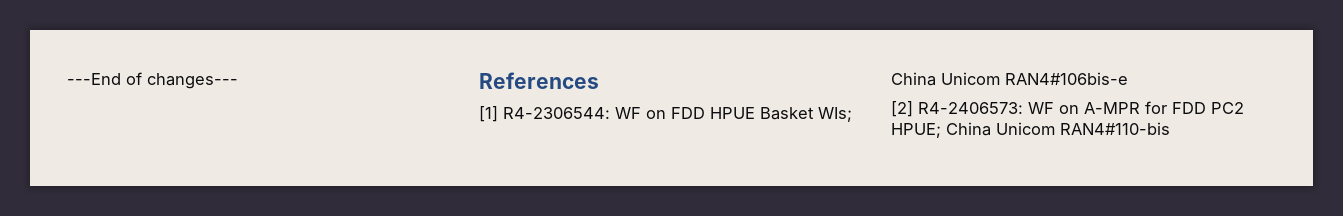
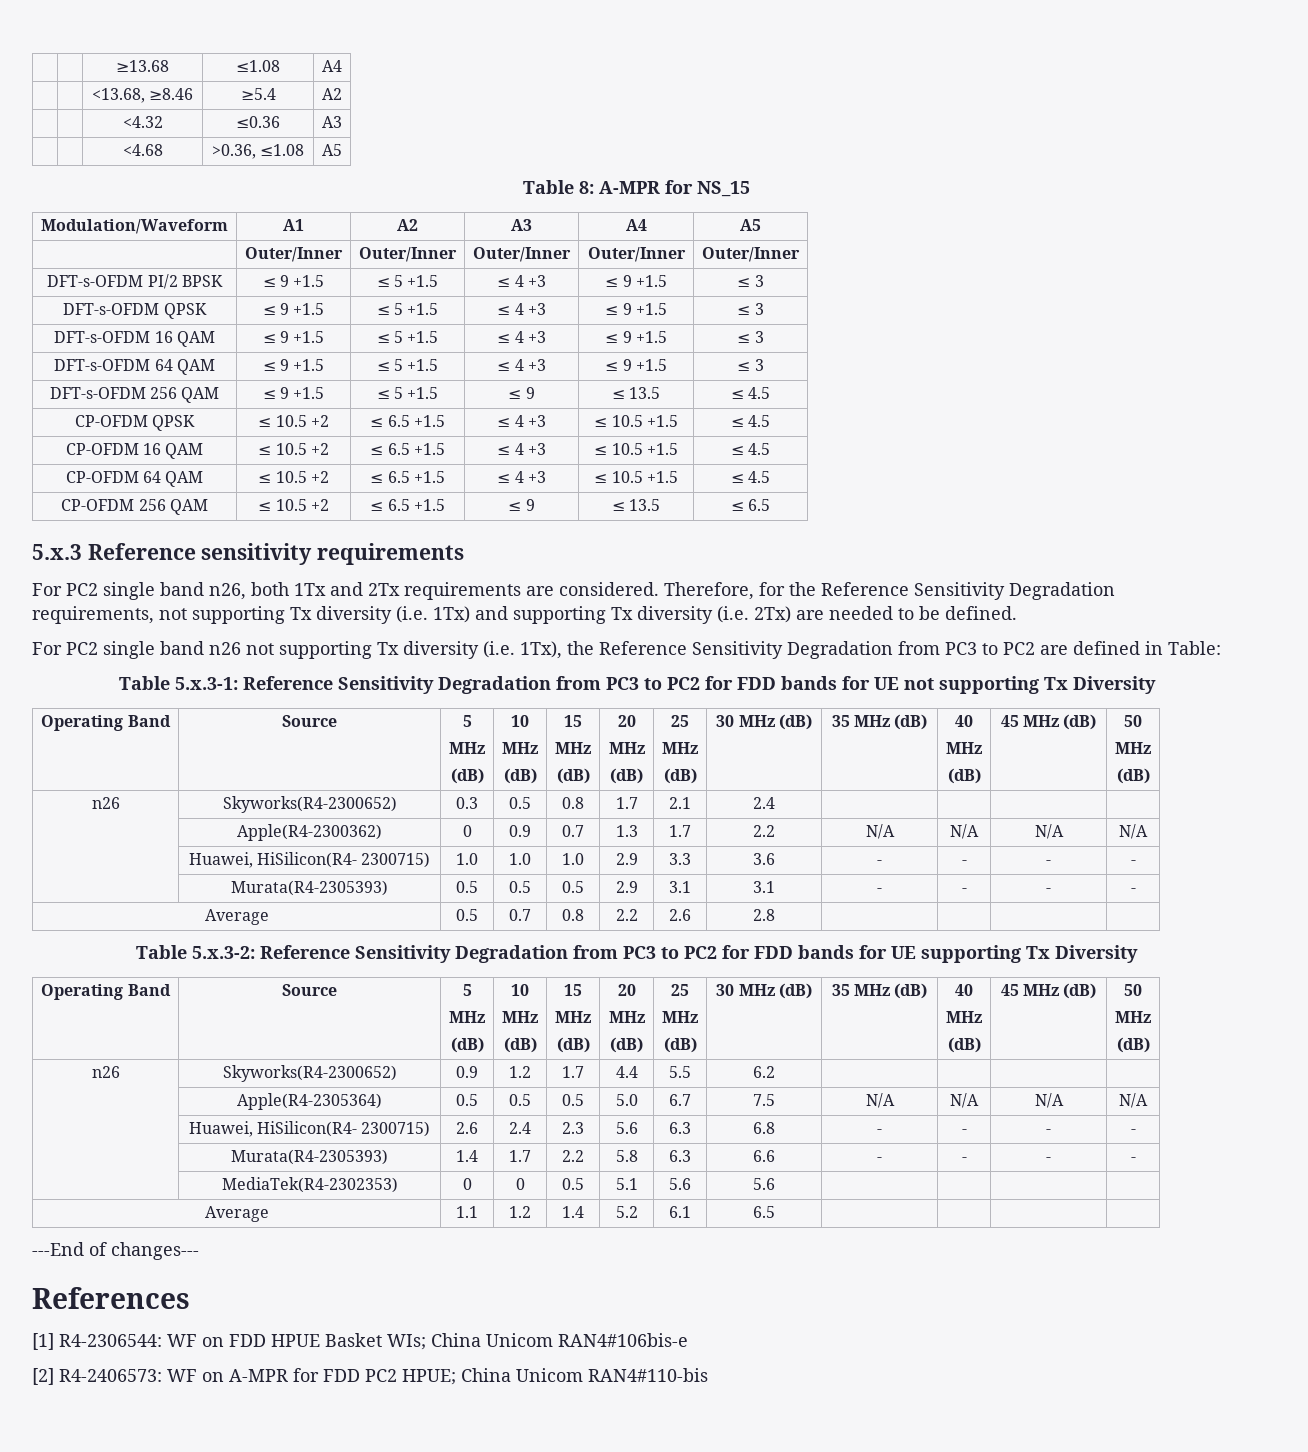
(67, 79) none -> [116,60,169,72] [236,60,280,72] [322,60,342,72] [91,88,194,103] [240,88,276,100] [322,88,342,100] [122,116,163,128] [236,116,280,128] [322,116,342,128] [122,144,163,156] [211,144,305,159] [322,144,342,156] [523,180,750,197] [41,219,228,234] [283,219,304,231] [397,219,418,231] [511,219,532,231] [625,219,647,231] [740,219,761,231] [245,247,343,262] [359,247,457,262] [473,247,571,262] [587,247,686,262] [702,247,800,262] [47,274,223,289] [262,275,325,287] [376,275,439,287] [497,275,546,287] [605,275,667,287] [737,275,764,287] [63,303,207,319] [262,303,325,315] [376,303,439,315] [497,303,546,315] [605,303,667,315] [737,303,764,315] [54,331,215,347] [262,331,325,343] [376,331,439,343] [497,331,546,343] [605,331,667,343] [737,331,764,343] [54,359,215,375] [262,359,325,371] [376,359,439,371] [497,359,546,371] [605,359,667,371] [737,359,764,371] [49,387,220,403] [262,387,325,399] [376,387,439,399] [508,387,535,399] [611,387,661,399] [730,387,771,399] [74,415,196,431] [258,415,329,427] [370,415,445,427] [497,415,546,427] [594,415,678,427] [730,415,771,427] [65,443,204,459] [258,443,329,455] [370,443,445,455] [497,443,546,455] [594,443,678,455] [730,443,771,455] [65,471,204,487] [258,471,329,483] [370,471,445,483] [497,471,546,483] [594,471,678,483] [730,471,771,483] [61,499,208,515] [258,499,329,511] [370,499,445,511] [508,499,535,511] [611,499,661,511] [730,499,771,511] [32,543,465,565] [32,582,1115,600] [32,606,1017,624] [32,641,1221,659] [118,676,1156,694] [41,715,171,731] [282,715,337,727] [462,715,472,727] [449,742,485,754] [450,768,484,784] [511,715,529,727] [502,742,538,754] [503,768,537,784] [564,715,582,727] [555,742,591,754] [556,768,590,784] [617,715,636,727] [608,742,645,754] [610,768,643,784] [671,715,689,727] [662,742,698,754] [663,768,697,784] [716,714,812,730] [831,714,928,730] [955,715,973,727] [946,742,982,754] [947,768,981,784] [1000,714,1097,730] [1124,715,1142,727] [1115,742,1151,754] [1116,768,1150,784] [91,797,120,809] [222,796,397,813] [456,797,478,809] [509,797,531,809] [562,797,584,809] [615,797,638,809] [669,797,691,809] [753,797,775,809] [237,824,382,841] [462,825,472,837] [509,825,531,837] [562,825,584,837] [615,825,638,837] [669,825,691,837] [753,825,775,837] [865,824,895,839] [950,824,979,839] [1034,824,1064,839] [1119,824,1148,839] [188,852,431,868] [456,853,478,865] [509,853,531,865] [562,853,584,865] [615,853,638,865] [669,853,691,865] [753,853,775,865] [877,860,882,865] [961,860,967,865] [1046,860,1051,865] [1130,860,1136,865] [231,880,388,896] [456,881,478,893] [509,881,531,893] [562,881,584,893] [615,881,638,893] [669,881,691,893] [753,881,775,893] [877,888,882,893] [961,888,967,893] [1046,888,1051,893] [1130,888,1136,893] [204,909,269,925] [456,909,478,921] [509,909,531,921] [562,909,584,921] [615,909,638,921] [669,909,691,921] [753,909,775,921] [136,945,1138,963] [41,984,171,1000] [282,984,337,996] [462,984,472,996] [449,1011,485,1023] [450,1037,484,1053] [511,984,529,996] [502,1011,538,1023] [503,1037,537,1053] [564,984,582,996] [555,1011,591,1023] [556,1037,590,1053] [617,984,636,996] [608,1011,645,1023] [610,1037,643,1053] [671,984,689,996] [662,1011,698,1023] [663,1037,697,1053] [716,983,812,999] [831,983,928,999] [955,984,973,996] [946,1011,982,1023] [947,1037,981,1053] [1000,983,1097,999] [1124,984,1142,996] [1115,1011,1151,1023] [1116,1037,1150,1053] [91,1066,120,1078] [222,1065,397,1082] [456,1066,478,1078] [509,1066,531,1078] [562,1066,584,1078] [615,1066,638,1078] [669,1066,691,1078] [753,1066,775,1078] [237,1093,382,1110] [456,1094,478,1106] [509,1094,531,1106] [562,1094,584,1106] [615,1094,638,1106] [669,1094,691,1106] [753,1094,775,1106] [865,1093,895,1108] [950,1093,979,1108] [1034,1093,1064,1108] [1119,1093,1148,1108] [188,1121,431,1137] [456,1122,478,1134] [509,1122,531,1134] [562,1122,584,1134] [615,1122,638,1134] [669,1122,691,1134] [753,1122,775,1134] [877,1129,882,1134] [961,1129,967,1134] [1046,1129,1051,1134] [1130,1129,1136,1134] [231,1149,388,1165] [456,1150,478,1162] [509,1150,531,1162] [562,1150,584,1162] [615,1150,638,1162] [669,1150,691,1162] [753,1150,775,1162] [877,1157,882,1162] [961,1157,967,1162] [1046,1157,1051,1162] [1130,1157,1136,1162] [221,1177,398,1193] [462,1178,472,1190] [515,1178,525,1190] [562,1178,584,1190] [615,1178,638,1190] [669,1178,691,1190] [753,1178,775,1190] [204,1206,269,1222] [456,1206,478,1218] [509,1206,531,1218] [562,1206,584,1218] [615,1206,638,1218] [669,1206,691,1218] [753,1206,775,1218] | | ≥13.68 | ≤1.08 | A4 // | | <13.68, ≥8.46 | ≥5.4 | A2 // | | <4.32 | ≤0.36 | A3 // | | <4.68 | >0.36, ≤1.08 | A5 // Table 8: A-MPR for NS_15 // Modulation/Waveform | A1 | A2 | A3 | A4 | A5 // | Outer/Inner | Outer/Inner | Outer/Inner | Outer/Inner | Outer/Inner // DFT-s-OFDM PI/2 BPSK | ≤ 9 +1.5 | ≤ 5 +1.5 | ≤ 4 +3 | ≤ 9 +1.5 | ≤ 3 // DFT-s-OFDM QPSK | ≤ 9 +1.5 | ≤ 5 +1.5 | ≤ 4 +3 | ≤ 9 +1.5 | ≤ 3 // DFT-s-OFDM 16 QAM | ≤ 9 +1.5 | ≤ 5 +1.5 | ≤ 4 +3 | ≤ 9 +1.5 | ≤ 3 // DFT-s-OFDM 64 QAM | ≤ 9 +1.5 | ≤ 5 +1.5 | ≤ 4 +3 | ≤ 9 +1.5 | ≤ 3 // DFT-s-OFDM 256 QAM | ≤ 9 +1.5 | ≤ 5 +1.5 | ≤ 9 | ≤ 13.5 | ≤ 4.5 // CP-OFDM QPSK | ≤ 10.5 +2 | ≤ 6.5 +1.5 | ≤ 4 +3 | ≤ 10.5 +1.5 | ≤ 4.5 // CP-OFDM 16 QAM | ≤ 10.5 +2 | ≤ 6.5 +1.5 | ≤ 4 +3 | ≤ 10.5 +1.5 | ≤ 4.5 // CP-OFDM 64 QAM | ≤ 10.5 +2 | ≤ 6.5 +1.5 | ≤ 4 +3 | ≤ 10.5 +1.5 | ≤ 4.5 // CP-OFDM 256 QAM | ≤ 10.5 +2 | ≤ 6.5 +1.5 | ≤ 9 | ≤ 13.5 | ≤ 6.5 // 5.x.3 Reference sensitivity requirements // For PC2 single band n26, both 1Tx and 2Tx requirements are considered. Therefore, for the Reference Sensitivity Degradation requirements, not supporting Tx diversity (i.e. 1Tx) and supporting Tx diversity (i.e. 2Tx) are needed to be defined. // For PC2 single band n26 not supporting Tx diversity (i.e. 1Tx), the Reference Sensitivity Degradation from PC3 to PC2 are defined in Table: // Table 5.x.3-1: Reference Sensitivity Degradation from PC3 to PC2 for FDD bands for UE not supporting Tx Diversity // Operating Band | Source | 5 // MHz // (dB) | 10 // MHz // (dB) | 15 // MHz // (dB) | 20 // MHz // (dB) | 25 // MHz // (dB) | 30 MHz (dB) | 35 MHz (dB) | 40 // MHz // (dB) | 45 MHz (dB) | 50 // MHz // (dB) // n26 | Skyworks(R4-2300652) | 0.3 | 0.5 | 0.8 | 1.7 | 2.1 | 2.4 | | | | // | Apple(R4-2300362) | 0 | 0.9 | 0.7 | 1.3 | 1.7 | 2.2 | N/A | N/A | N/A | N/A // | Huawei, HiSilicon(R4- 2300715) | 1.0 | 1.0 | 1.0 | 2.9 | 3.3 | 3.6 | - | - | - | - // | Murata(R4-2305393) | 0.5 | 0.5 | 0.5 | 2.9 | 3.1 | 3.1 | - | - | - | - // Average | 0.5 | 0.7 | 0.8 | 2.2 | 2.6 | 2.8 | | | | // Table 5.x.3-2: Reference Sensitivity Degradation from PC3 to PC2 for FDD bands for UE supporting Tx Diversity // Operating Band | Source | 5 // MHz // (dB) | 10 // MHz // (dB) | 15 // MHz // (dB) | 20 // MHz // (dB) | 25 // MHz // (dB) | 30 MHz (dB) | 35 MHz (dB) | 40 // MHz // (dB) | 45 MHz (dB) | 50 // MHz // (dB) // n26 | Skyworks(R4-2300652) | 0.9 | 1.2 | 1.7 | 4.4 | 5.5 | 6.2 | | | | // | Apple(R4-2305364) | 0.5 | 0.5 | 0.5 | 5.0 | 6.7 | 7.5 | N/A | N/A | N/A | N/A // | Huawei, HiSilicon(R4- 2300715) | 2.6 | 2.4 | 2.3 | 5.6 | 6.3 | 6.8 | - | - | - | - // | Murata(R4-2305393) | 1.4 | 1.7 | 2.2 | 5.8 | 6.3 | 6.6 | - | - | - | - // | MediaTek(R4-2302353) | 0 | 0 | 0.5 | 5.1 | 5.6 | 5.6 | | | | // Average | 1.1 | 1.2 | 1.4 | 5.2 | 6.1 | 6.5 | | | | //

